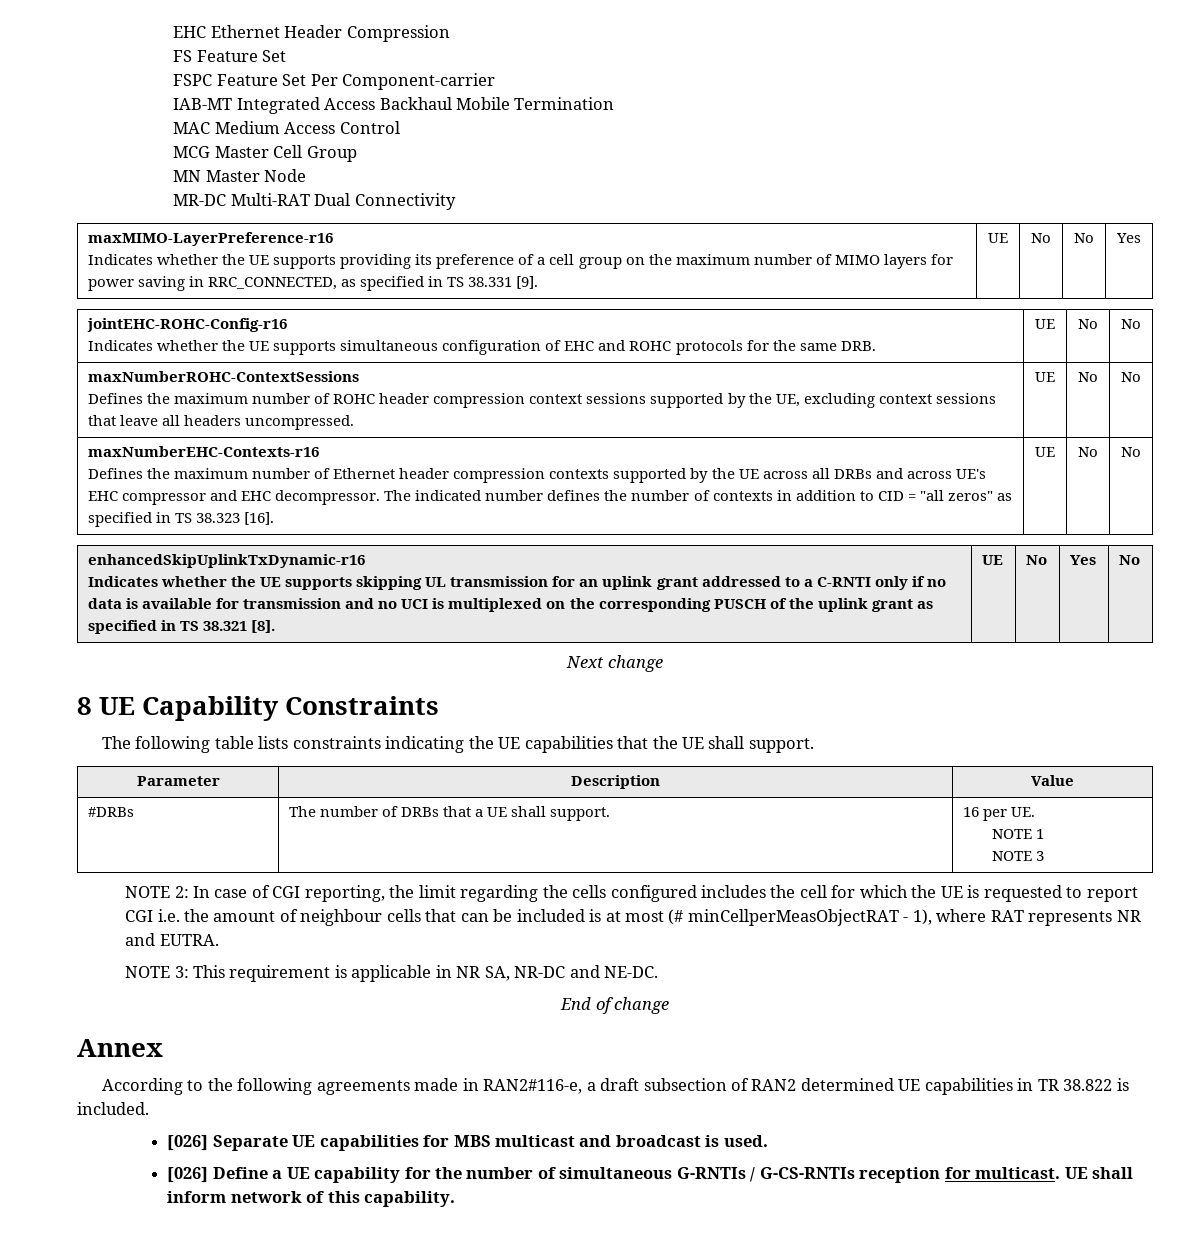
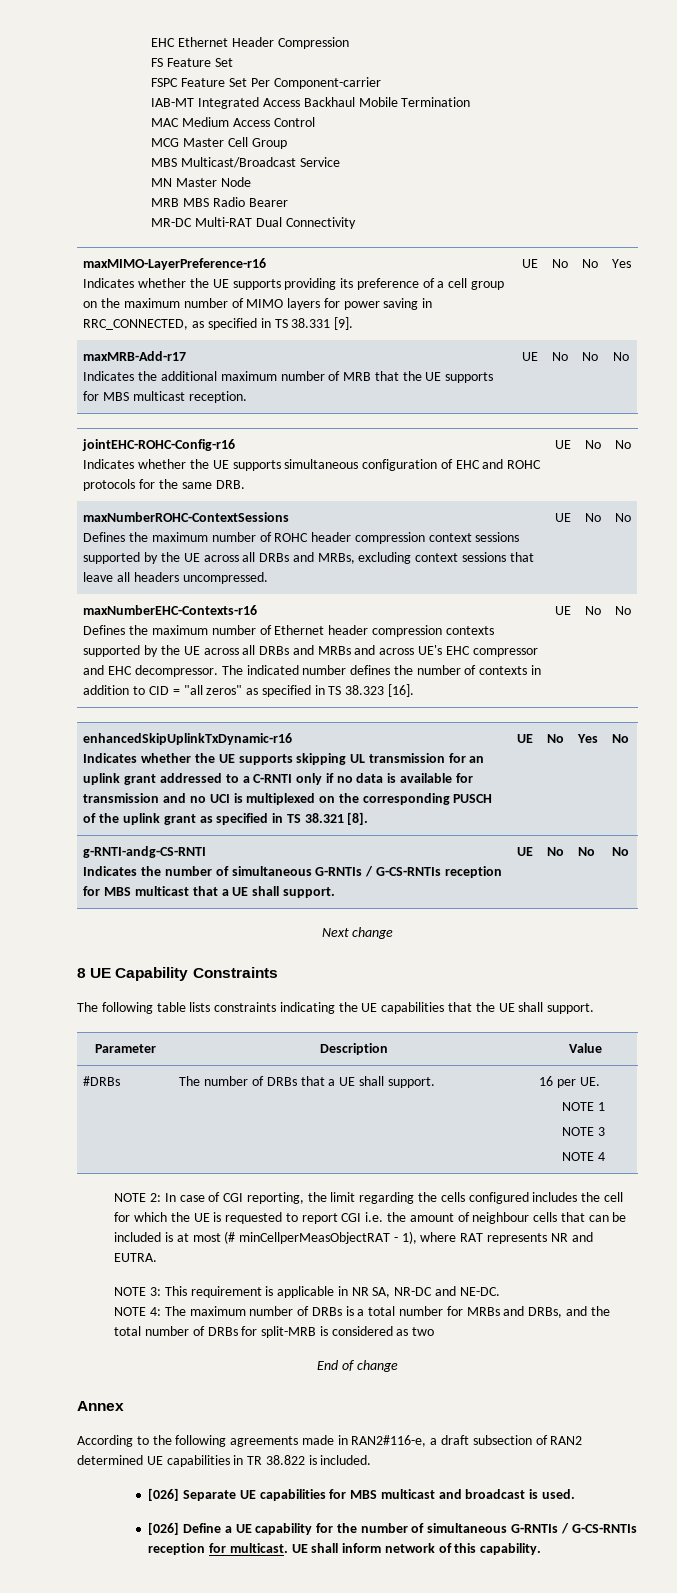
(357, 154) none -> [151,157,340,168] // MBS Multicast/Broadcast Service
(307, 175) none -> [151,197,288,207] // MRB MBS Radio Bearer
(1141, 238) none -> [83,351,187,361] [83,371,494,383] [83,391,247,403] [521,352,538,361] [551,352,568,361] [581,352,598,361] [613,352,629,361] // maxMRB-Add-r17 // Indicates the additional maximum number of MRB that the UE supports for MBS multicast reception. | UE | No | No | No
[775,394,800,407] UE, -> [183,552,355,564] UE across all DRBs and MRBs,
(903, 473) none -> [317,645,376,655] MRBs and
(1140, 560) none -> [83,846,207,858] [83,866,502,878] [83,886,335,898] [517,847,534,856] [547,847,565,856] [578,847,596,856] [612,847,630,856] // g-RNTI-andg-CS-RNTI // Indicates the number of simultaneous G-RNTIs / G-CS-RNTIs reception for MBS multicast that a UE shall support. | UE | No | No | No
(1044, 856) none -> [561,1152,605,1161] // NOTE 4
(659, 972) none -> [114,1306,610,1318] [114,1326,435,1338] // NOTE 4: The maximum number of DRBs is a total number for MRBs and DRBs, and the total number of DRBs for split-MRB is considered as two

